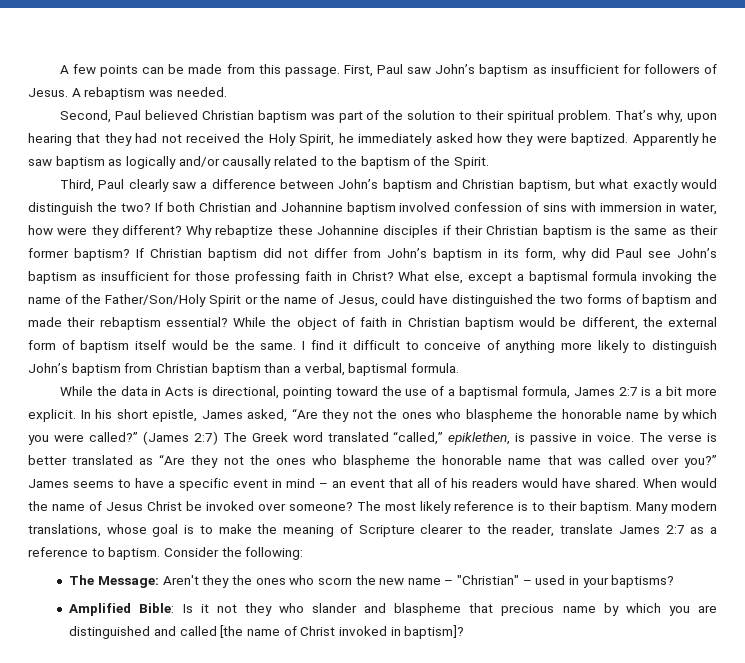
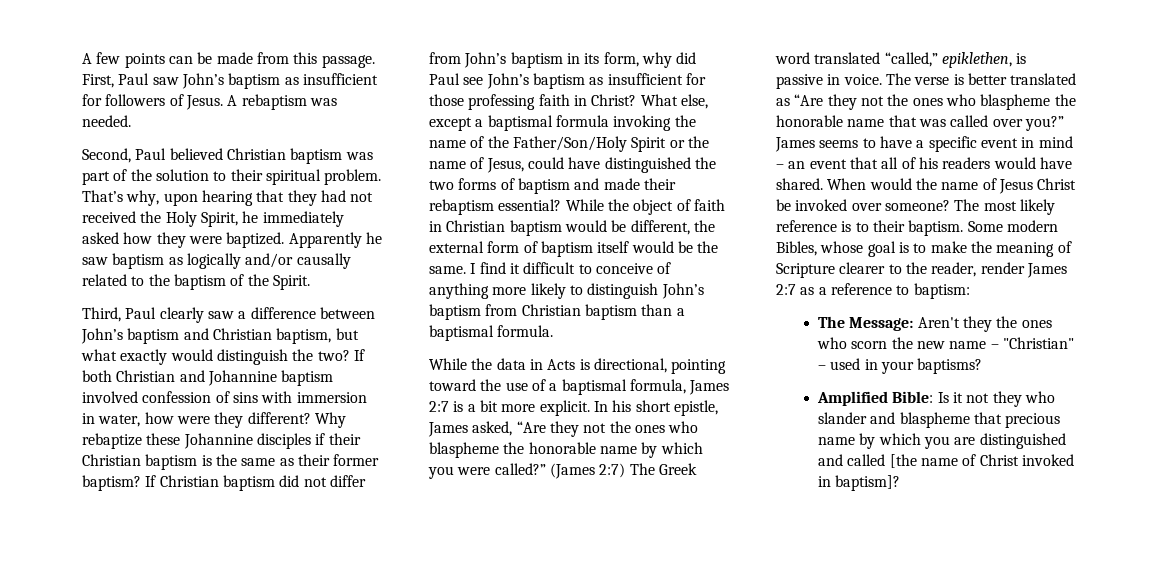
[304,363,345,376] verbal, -> (685, 312) none
[636,501,717,514] [28,524,101,537] Many modern translations, -> [967,220,1058,232] [776,241,817,256] Some modern Bibles,
[560,524,614,534] translate -> [980,262,1025,274] render
[108,547,304,560] baptism. Consider the following: -> [913,283,970,299] baptism:

